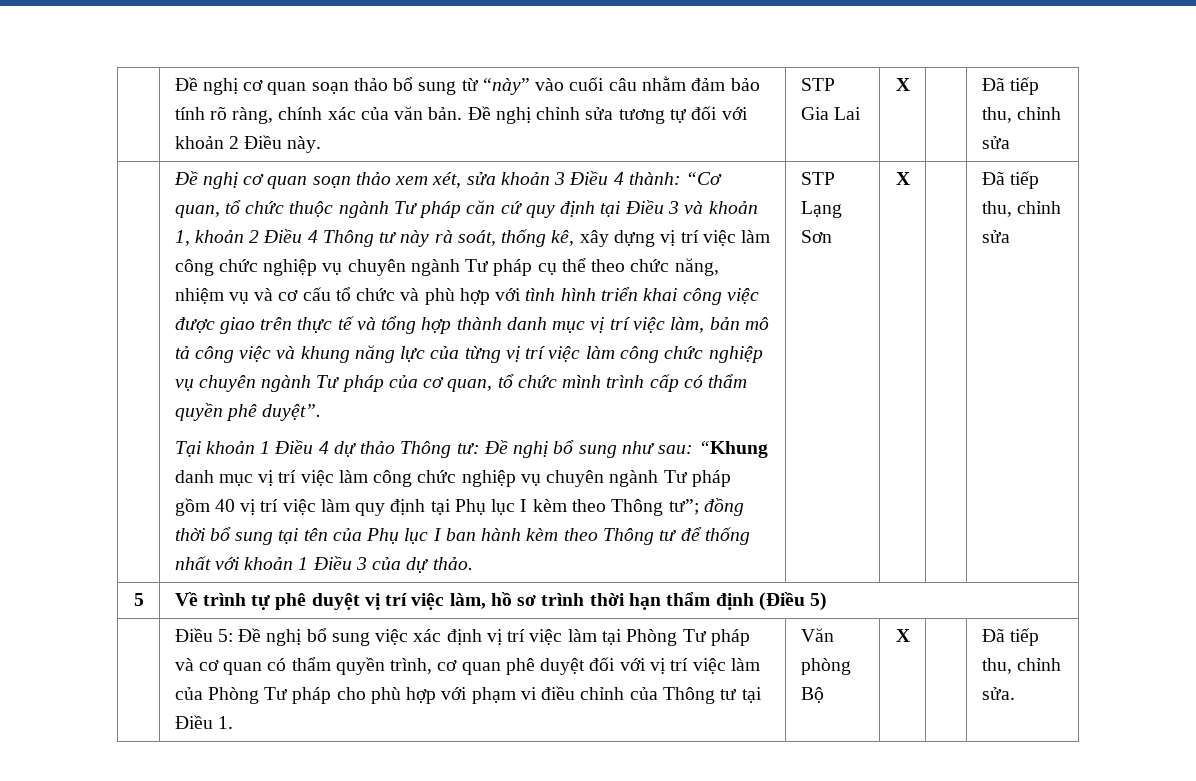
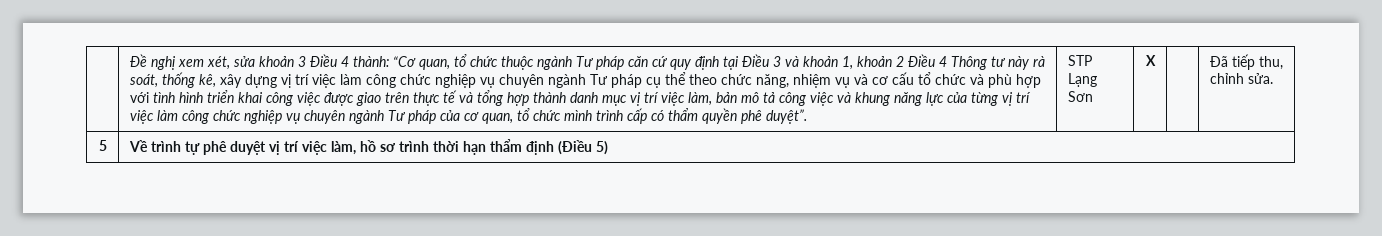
[174,76,760,95] [174,106,748,124] [174,135,322,153] [800,78,835,91] [800,107,861,120] [895,78,910,91] [981,77,1039,95] [981,107,1061,123] [981,136,1010,149] [173,171,391,189] | Đề nghị cơ quan soạn thảo bổ sung từ “này” vào cuối câu nhằm đảm bảo tính rõ ràng, chính xác của văn bản. Đề nghị chỉnh sửa tương tự đối với khoản 2 Điều này. | STP Gia Lai | X | | Đã tiếp thu, chỉnh sửa // | Đề nghị cơ quan soạn thảo -> [129,54,176,70] | Đề nghị
[174,440,768,458] [174,470,731,487] [174,498,744,516] [174,527,750,545] [174,556,473,573] // Tại khoản 1 Điều 4 dự thảo Thông tư: Đề nghị bổ sung như sau: “Khung danh mục vị trí việc làm công chức nghiệp vụ chuyên ngành Tư pháp gồm 40 vị trí việc làm quy định tại Phụ lục I kèm theo Thông tư”; đồng thời bổ sung tại tên của Phụ lục I ban hành kèm theo Thông tư để thống nhất với khoản 1 Điều 3 của dự thảo. -> (807, 116) none
[981,230,1010,243] sửa -> [1247,73,1273,84] sửa.
[174,628,750,646] [174,657,760,675] [174,686,762,704] [174,715,233,729] [800,628,834,642] [800,658,851,675] [800,687,824,703] [895,629,910,642] [981,628,1039,646] [981,658,1061,674] [981,687,1015,700] // | Điều 5: Đề nghị bổ sung việc xác định vị trí việc làm tại Phòng Tư pháp và cơ quan có thẩm quyền trình, cơ quan phê duyệt đối với vị trí việc làm của Phòng Tư pháp cho phù hợp với phạm vi điều chỉnh của Thông tư tại Điều 1. | Văn phòng Bộ | X | | Đã tiếp thu, chỉnh sửa. -> (608, 148) none

